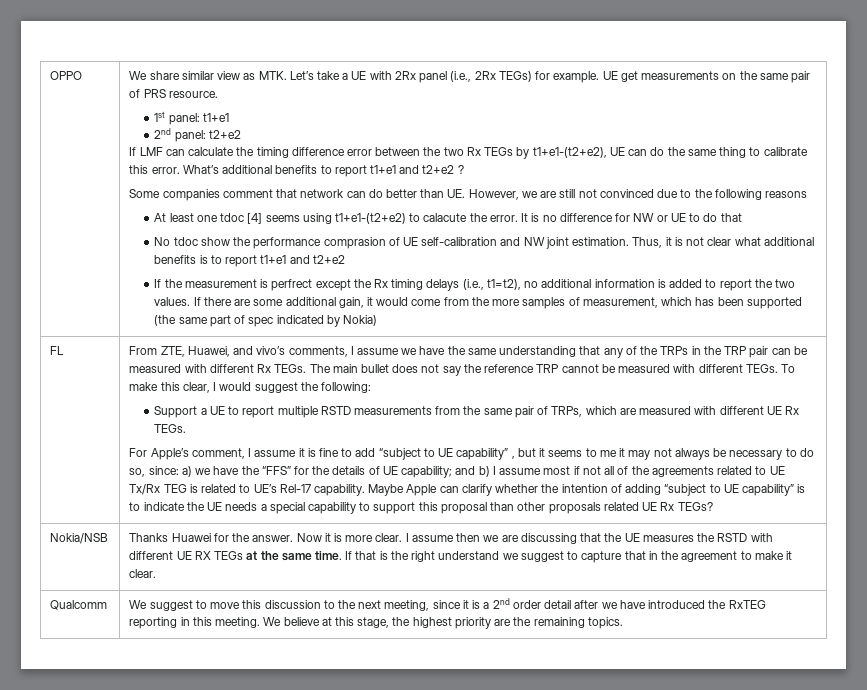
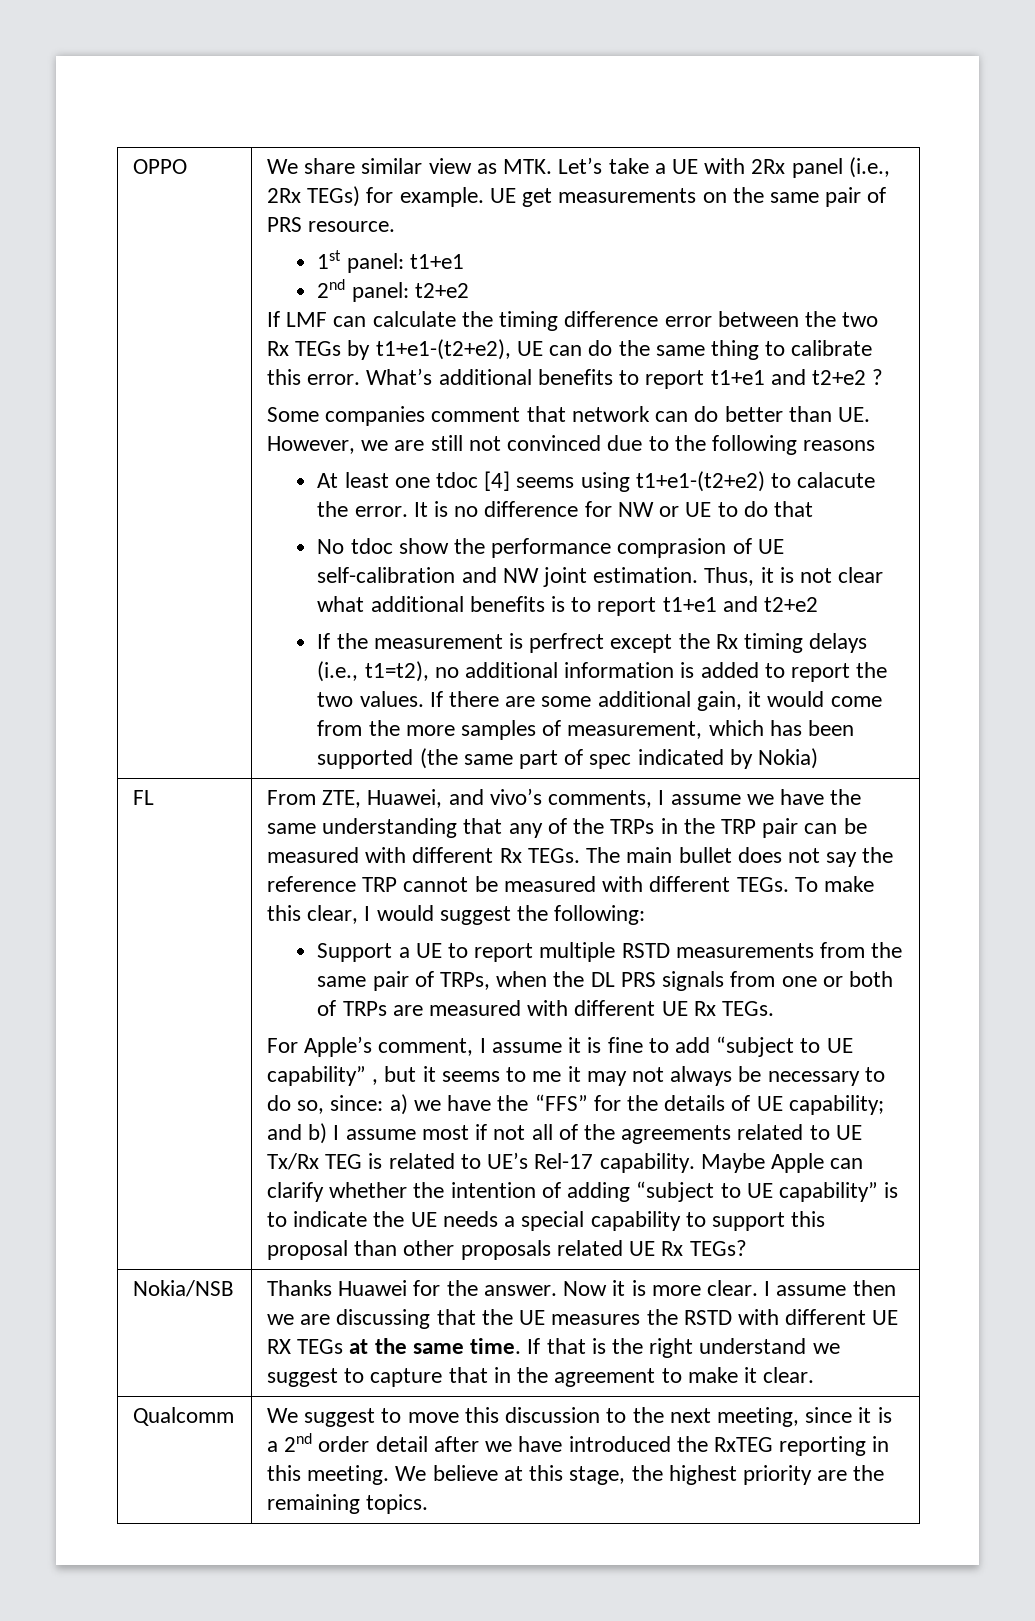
[585,406,617,415] which -> [496,971,893,991] [317,1000,387,1016] when the DL PRS signals from one or both of TRPs

